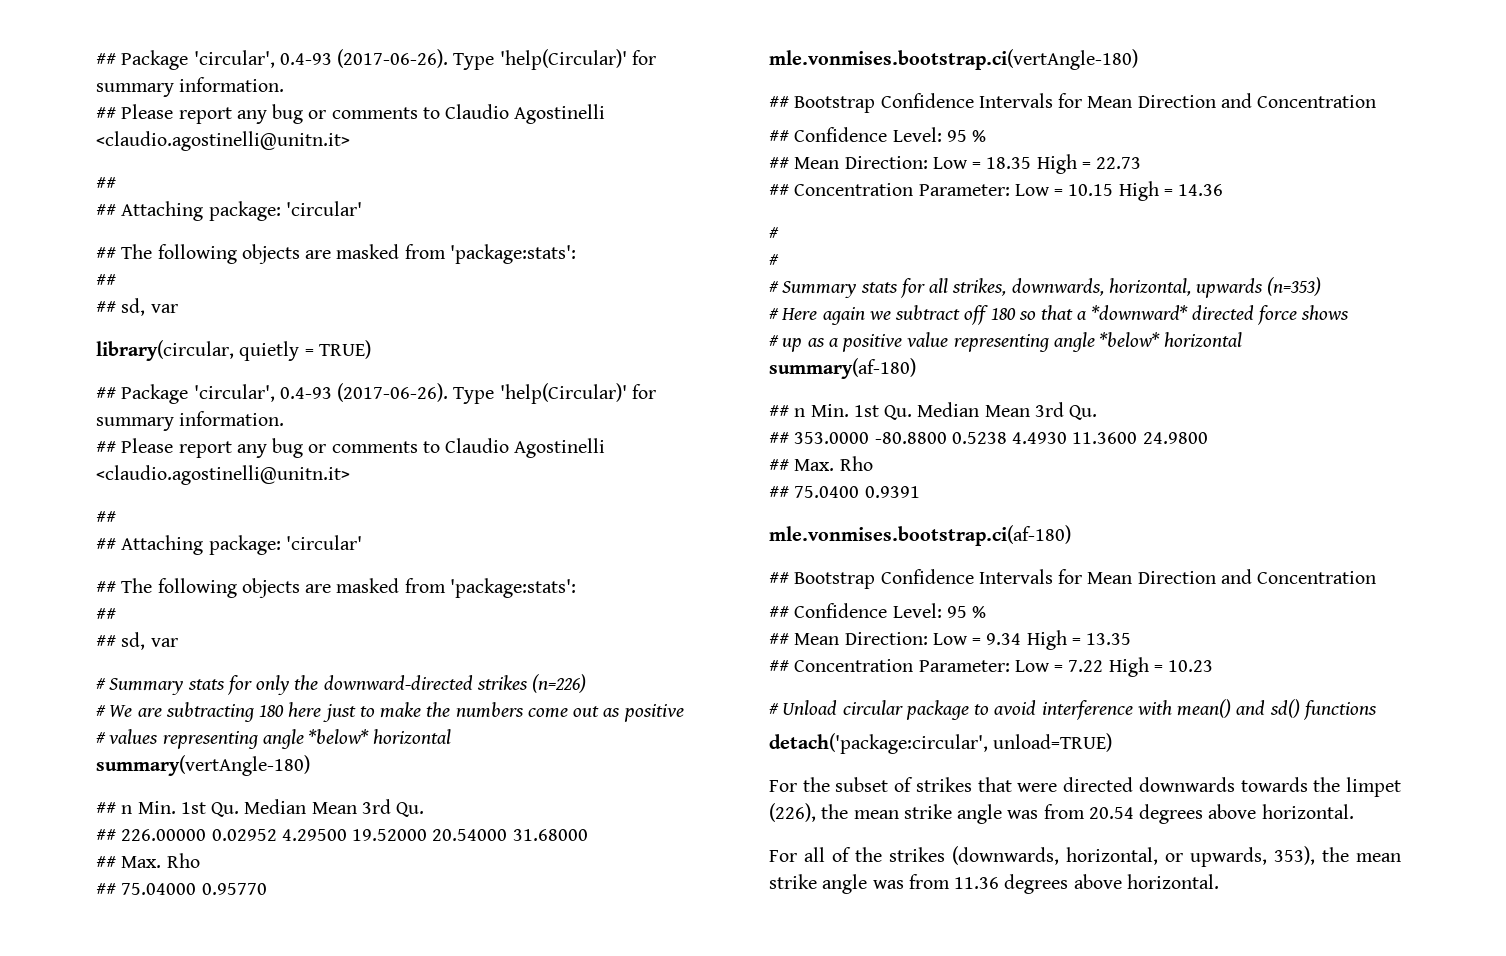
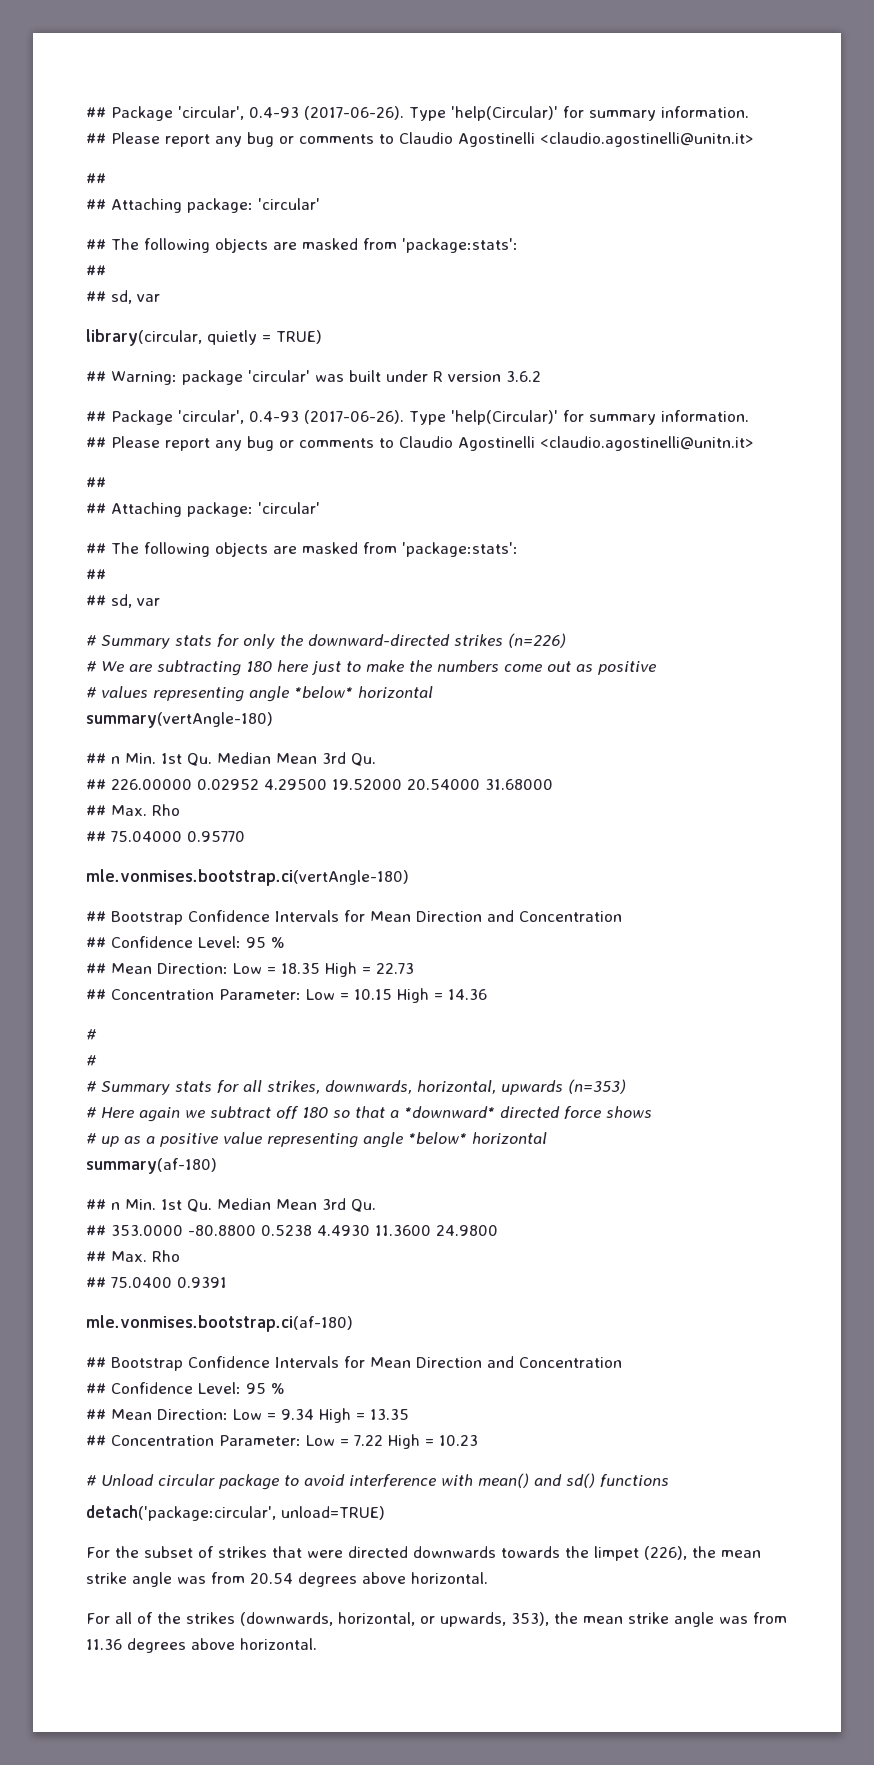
(371, 349) none -> [86,370,541,385] // ## Warning: package 'circular' was built under R version 3.6.2

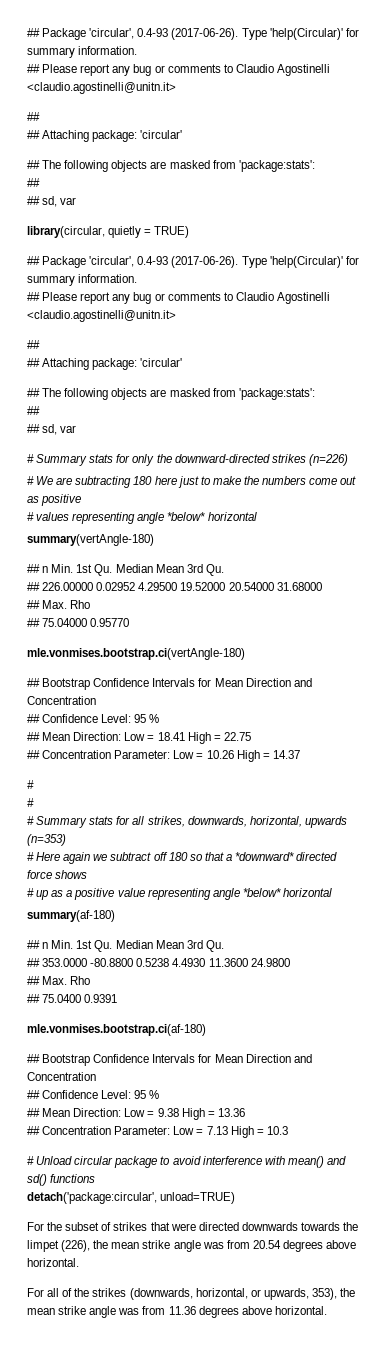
[86,370,541,385] // ## Warning: package 'circular' was built under R version 3.6.2 -> (190, 232) none
[281,962,414,977] [86,988,487,1003] 18.35 High = 22.73 // ## Concentration Parameter: Low = 10.15 High = 14.36 -> [157,732,251,744] [27,750,300,762] 18.41 High = 22.75 // ## Concentration Parameter: Low = 10.26 High = 14.37
[281,1408,409,1423] [86,1434,478,1449] 9.34 High = 13.35 // ## Concentration Parameter: Low = 7.22 High = 10.23 -> [157,1108,245,1120] [27,1126,288,1138] 9.38 High = 13.36 // ## Concentration Parameter: Low = 7.13 High = 10.3

